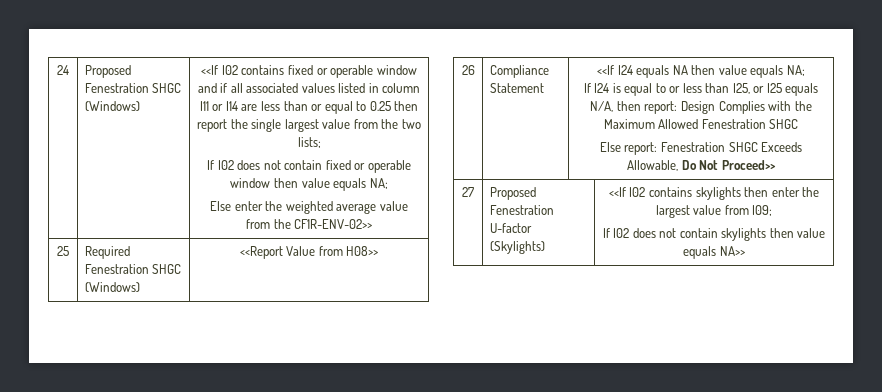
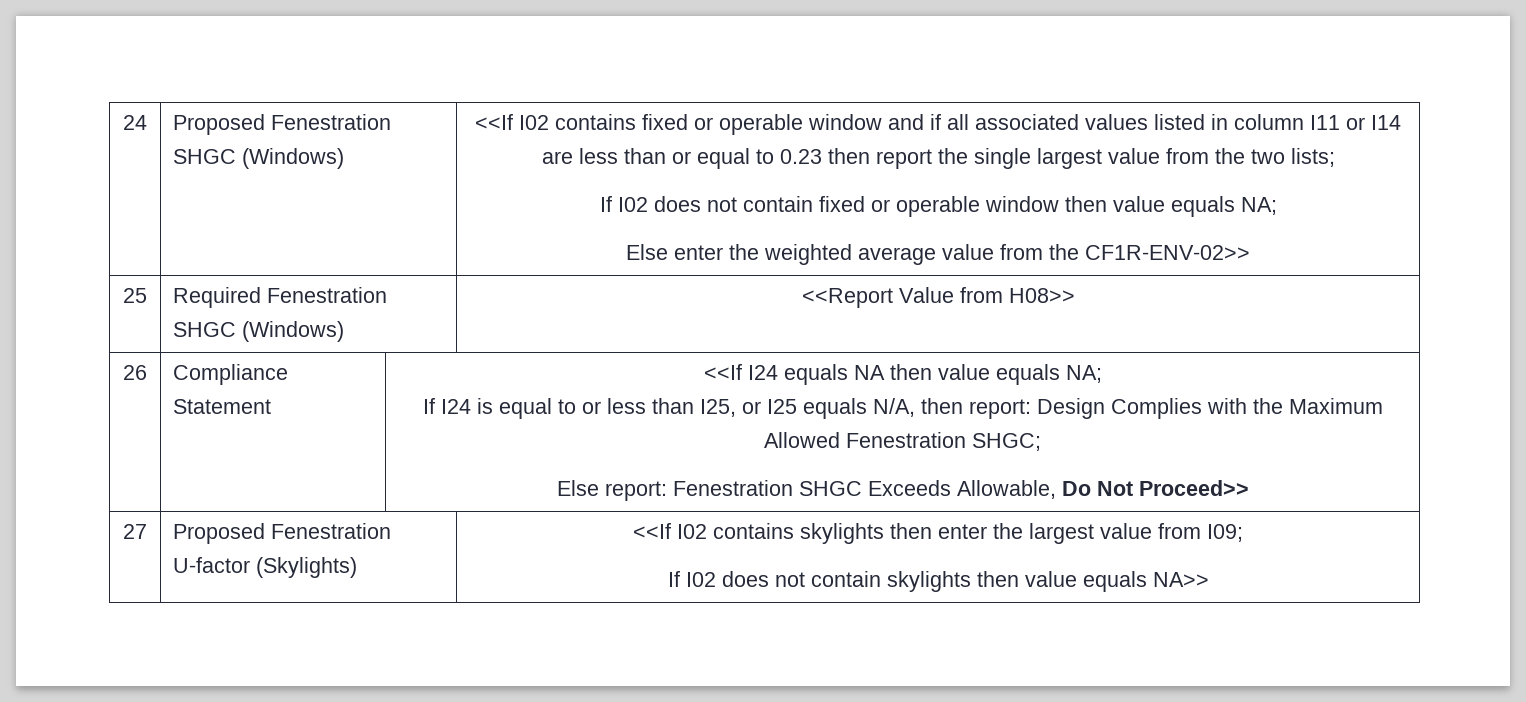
[369,101,391,111] 0.25 -> [779,149,822,164] 0.23
[769,119,799,129] SHGC -> [972,433,1041,451] SHGC;

